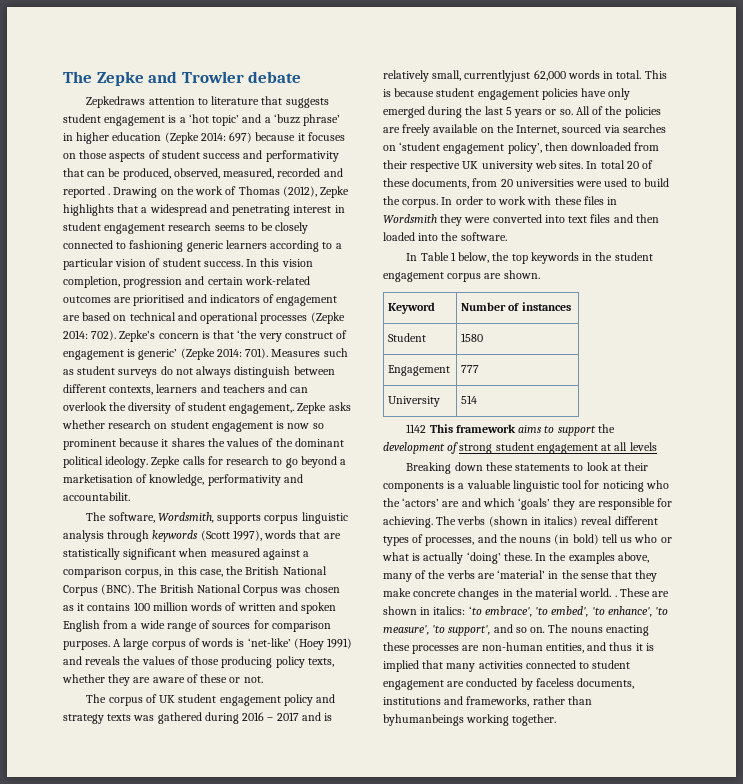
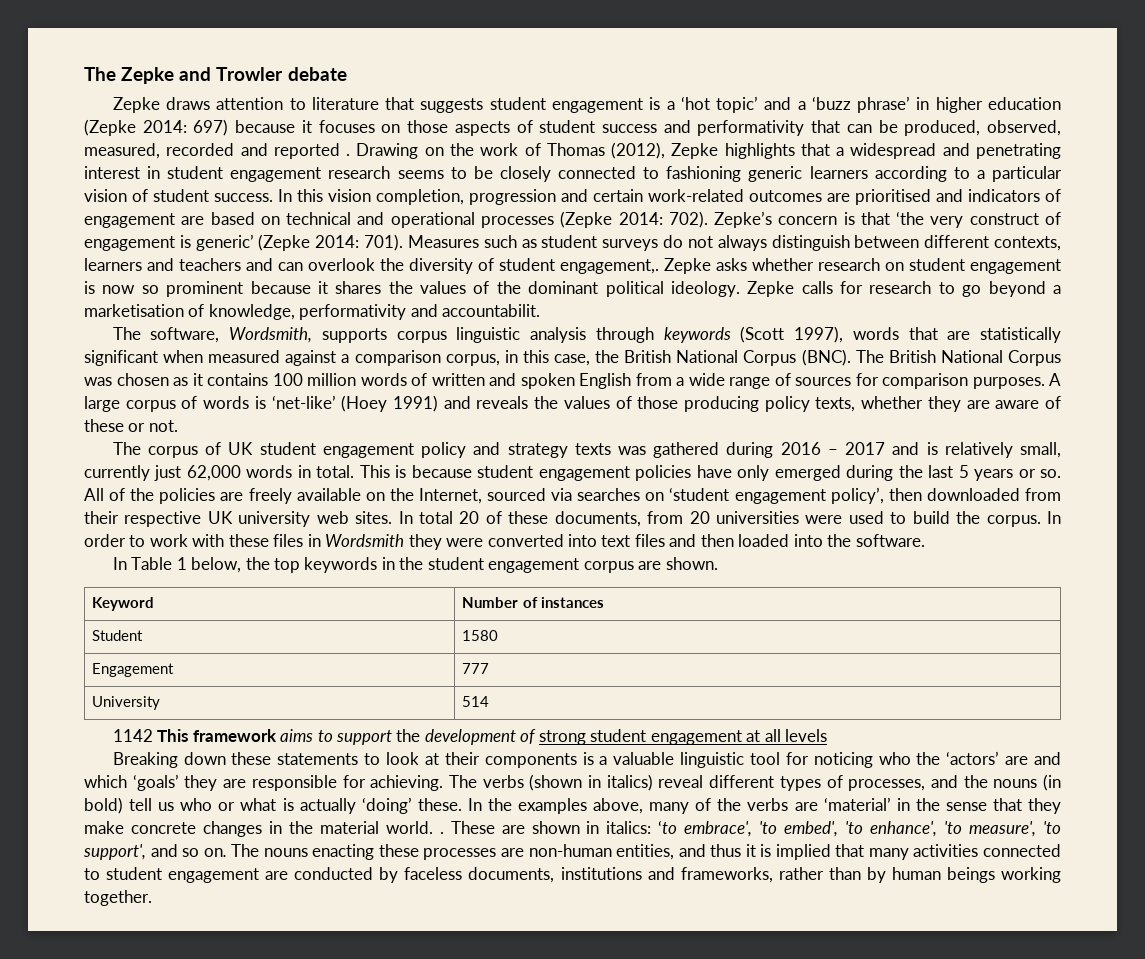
[86,96,146,108] Zepkedraws -> [112,97,210,113] Zepke draws
[464,70,531,82] currentlyjust -> [84,465,182,481] currently just
[383,714,464,726] byhumanbeings -> [866,867,995,883] by human beings

